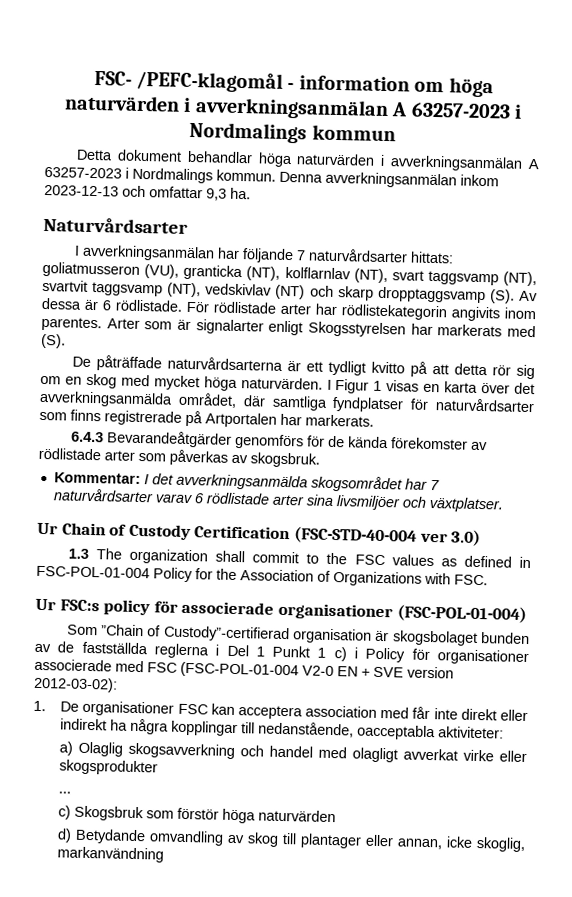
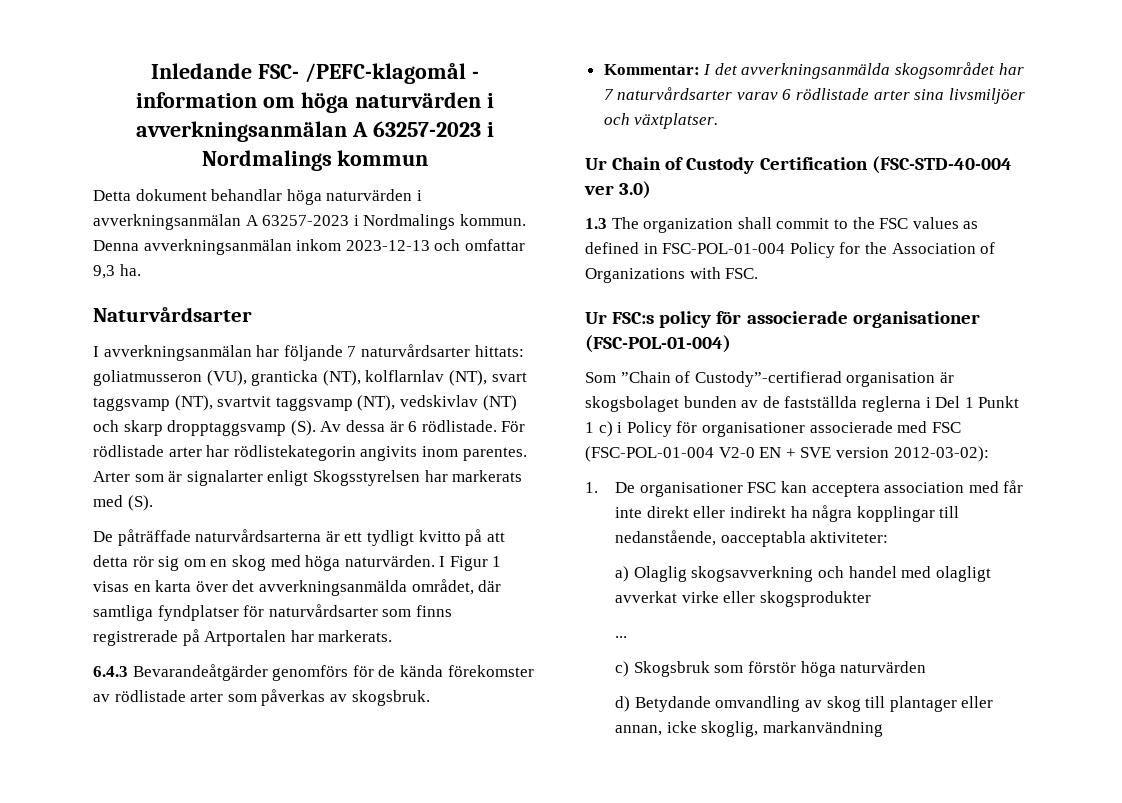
(93, 78) none -> [151,63,253,79] Inledande
[153,375,200,391] mycket -> (301, 561) none

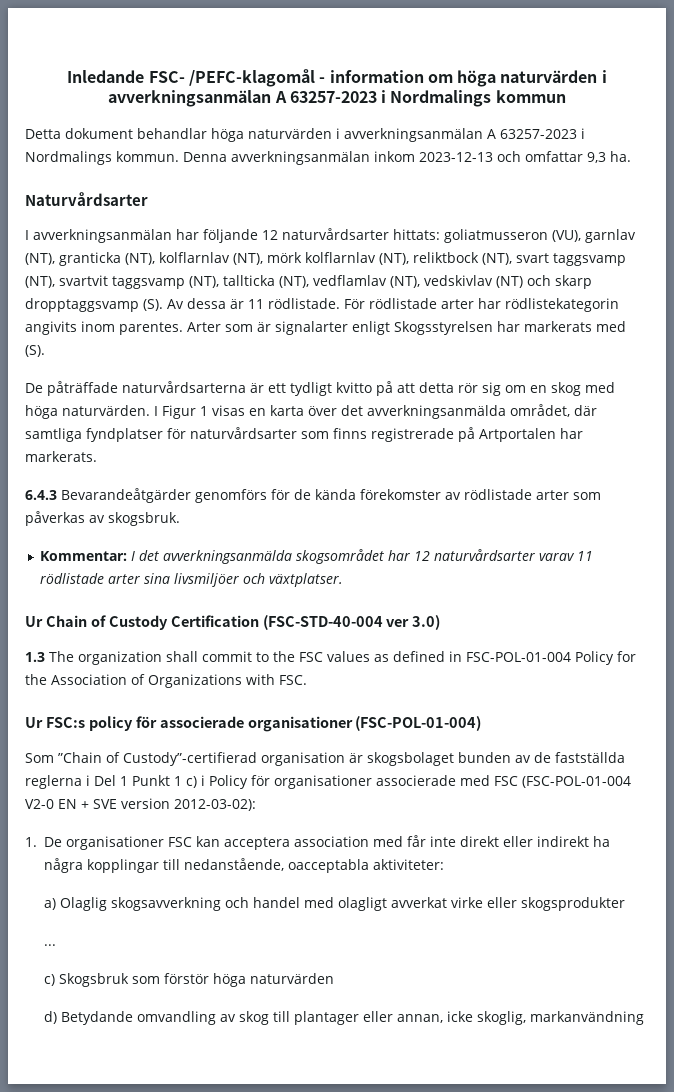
[347,346,357,357] 7 -> [262,230,278,240] 12
(247, 378) none -> [585,229,636,243] [25,253,55,265] garnlav (NT),
(487, 378) none -> [267,252,512,265] mörk kolflarnlav (NT), reliktbock (NT),
(396, 403) none -> [223,275,420,288] tallticka (NT), vedflamlav (NT),
[408,421,418,432] 6 -> [248,299,264,309] 11
[603,89,614,100] 7 -> [413,551,430,561] 12
[782,89,792,100] 6 -> [576,551,593,561] 11

